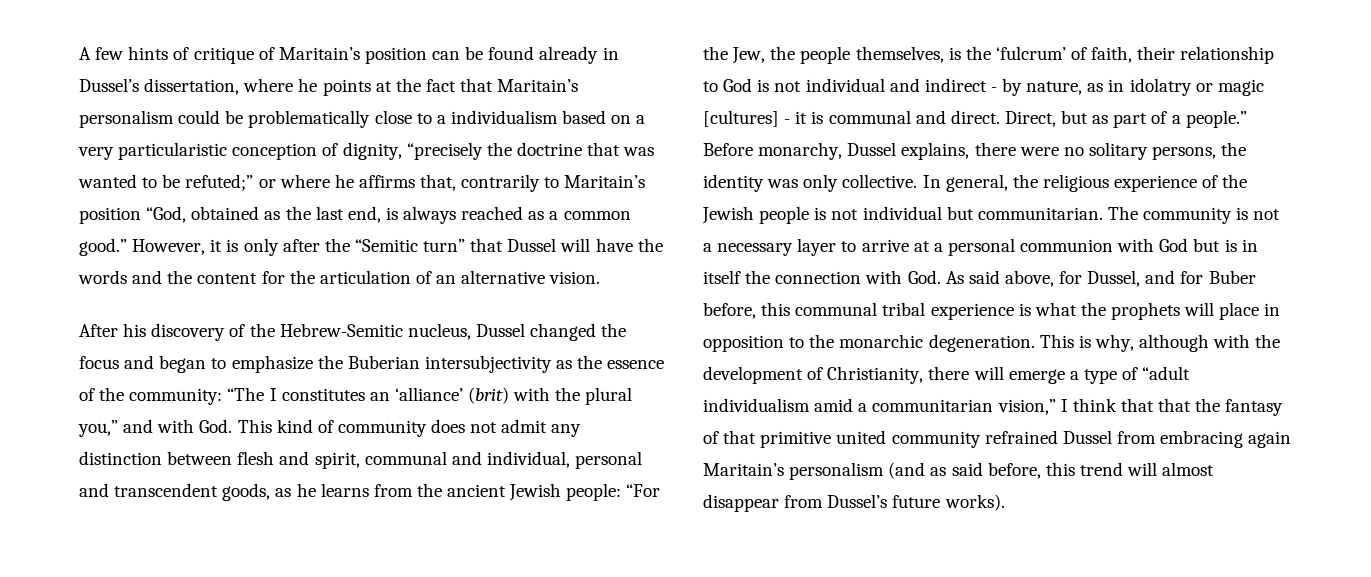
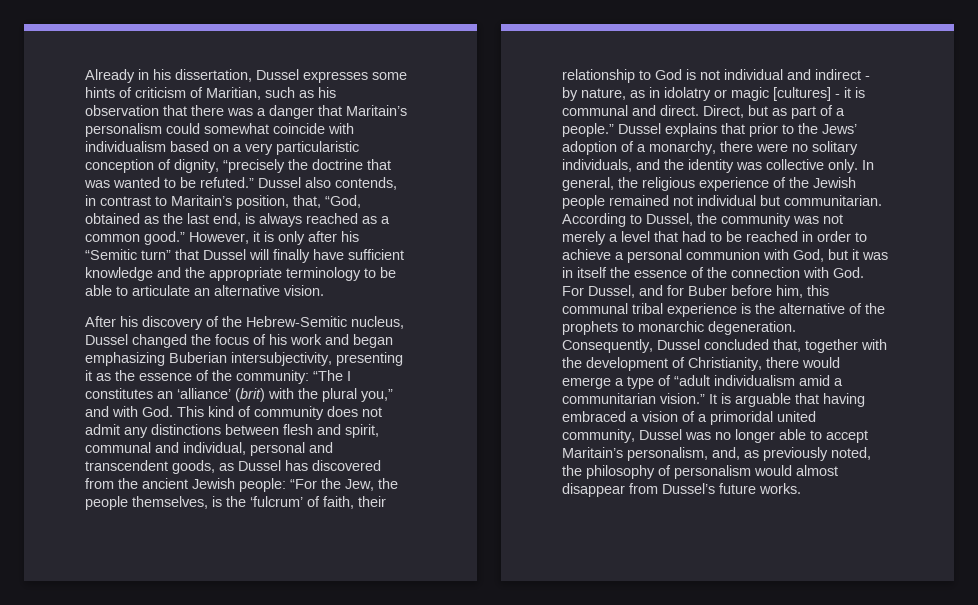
[79,46,619,64] [79,78,579,96] [79,110,446,128] A few hints of critique of Maritain’s position can be found already in Dussel’s dissertation, where he points at the fact that Maritain’s personalism could be problematically close to a -> [85,69,407,83] [85,87,336,100] [85,105,407,119] [85,123,354,137] Already in his dissertation, Dussel expresses some hints of criticism of Maritian, such as his observation that there was a danger that Maritain’s personalism could somewhat coincide with
[185,174,646,192] [79,207,141,224] refuted;” or where he affirms that, contrarily to Maritain’s position -> [200,177,397,190] [85,195,321,209] refuted.” Dussel also contends, in contrast to Maritain’s position, that,
[324,238,350,252] the -> [341,231,359,242] his
[595,238,663,252] [78,270,432,284] have the words and the content for the articulation of -> [273,249,404,263] [85,267,396,281] [85,285,190,296] finally have sufficient knowledge and the appropriate terminology to be able to articulate
[124,355,552,373] and began to emphasize the Buberian intersubjectivity -> [253,334,393,348] [85,352,403,366] [85,370,92,381] of his work and began emphasizing Buberian intersubjectivity, presenting it
[79,451,162,465] distinction -> [151,424,221,435] distinctions
[296,483,369,497] he learns -> [238,460,381,471] Dussel has discovered
[703,142,970,160] Before monarchy, Dussel explains, -> [618,123,857,137] [562,141,716,155] Dussel explains that prior to the Jews’ adoption of a monarchy,
[1152,146,1217,160] persons, -> [562,159,660,172] individuals, and
[803,174,918,192] only collective. -> [766,159,858,173] collective only.
[814,207,827,220] is -> [609,195,669,206] remained
[1107,206,1281,224] [703,238,1258,256] [703,270,1083,287] The community is not a necessary layer to arrive at a personal communion with God but is in itself the connection with God. As said above, for -> [562,213,843,227] [562,231,867,245] [562,249,888,263] [562,267,864,278] [562,286,584,296] According to Dussel, the community was not merely a level that had to be reached in order to achieve a personal communion with God, but it was in itself the essence of the connection with God. For
[703,302,756,319] before, -> [731,285,803,298] before him,
[1034,302,1281,320] [703,334,1210,352] what the prophets will place in opposition to the monarchic degeneration. This is why, although -> [755,303,885,314] [562,321,796,335] [562,339,858,353] the alternative of the prophets to monarchic degeneration. Consequently, Dussel concluded that, together
[973,366,1004,380] will -> [802,357,840,368] would
[997,398,1284,416] [703,430,1292,448] [703,462,1158,480] vision,” I think that that the fantasy of that primitive united community refrained Dussel from embracing again Maritain’s personalism (and as said before, this trend will -> [660,393,865,407] [562,411,816,425] [562,429,868,443] [562,447,871,461] [562,465,792,479] vision.” It is arguable that having embraced a vision of a primoridal united community, Dussel was no longer able to accept Maritain’s personalism, and, as previously noted, the philosophy of personalism would
[944,494,1005,511] works). -> [759,483,801,494] works.

